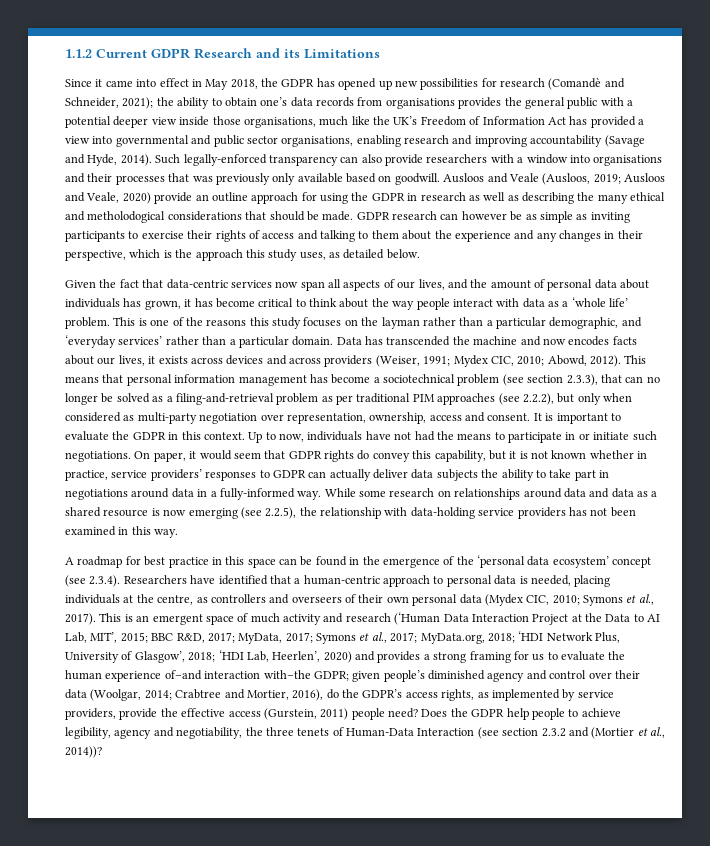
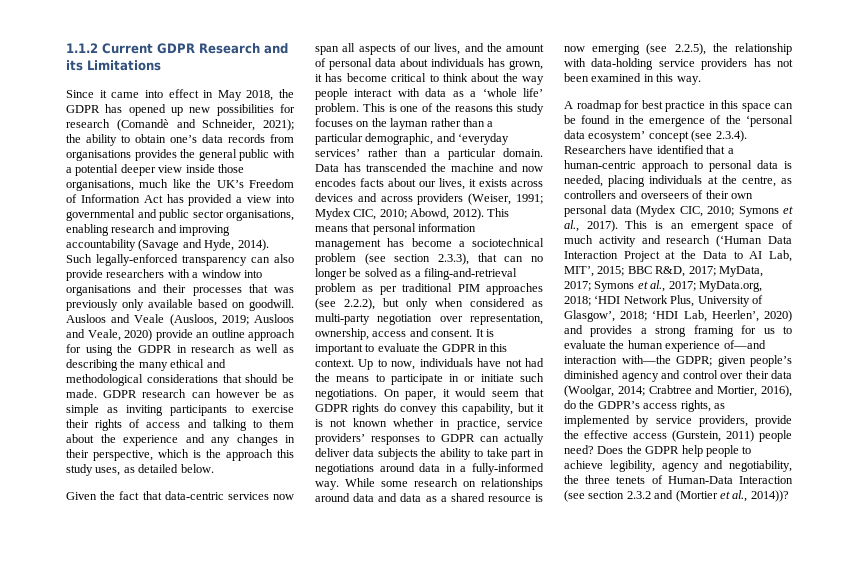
[87,211,166,223] metholodogical -> [66,374,143,386] methodological
[164,670,311,680] of–and interaction with–the -> [723,340,766,349] [564,355,671,364] of—and interaction with—the

